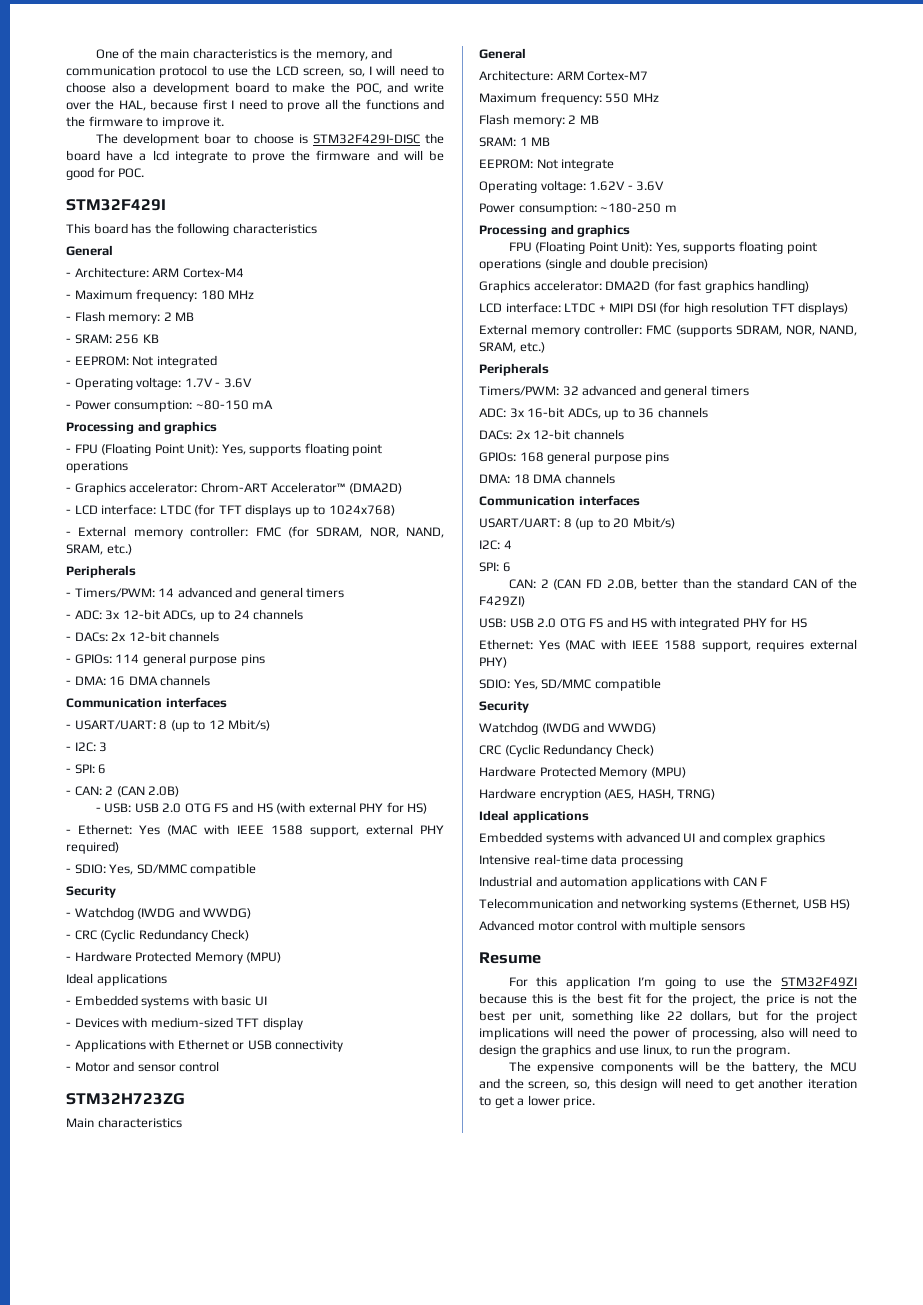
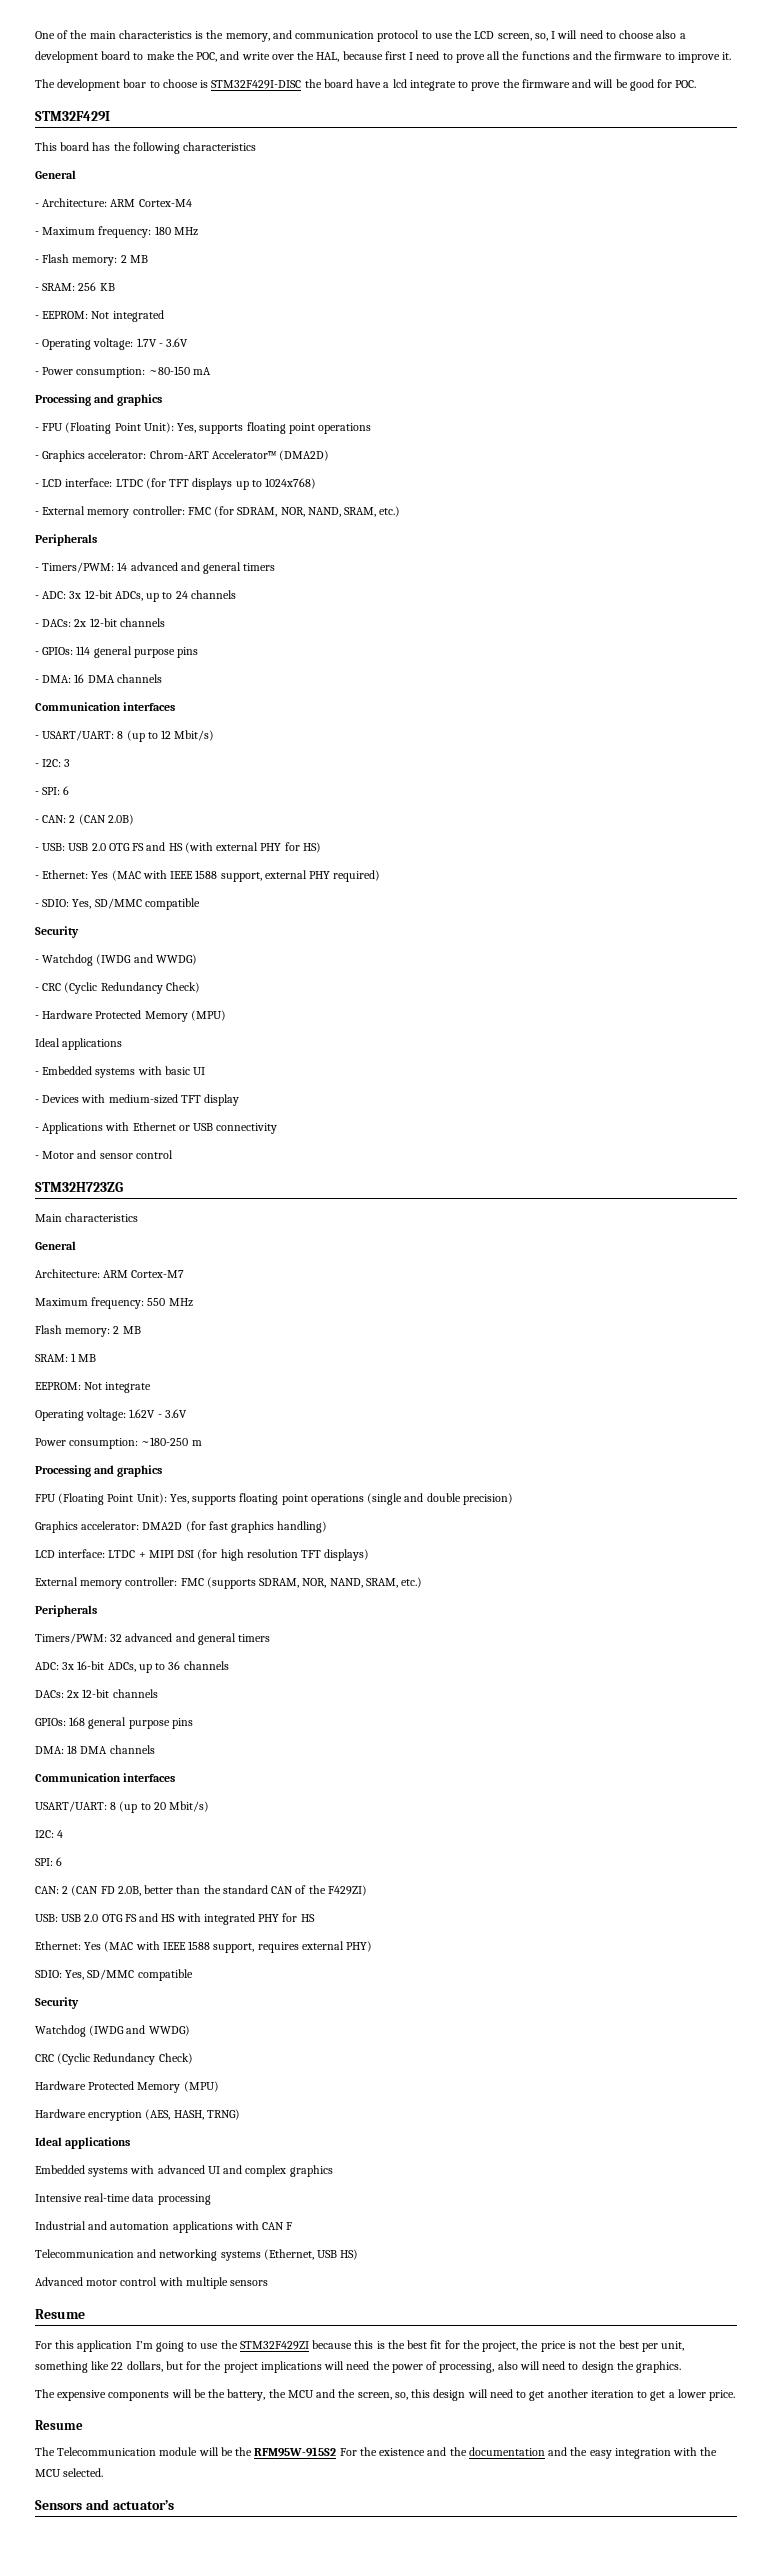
[781,977,857,987] STM32F49ZI -> [239,2341,309,2350] STM32F429ZI
[542,1044,790,1057] graphics and use linux, to run the program. -> [636,2361,682,2373] graphics.
(596, 1102) none -> [35,2420,83,2430] [35,2447,718,2459] [35,2468,104,2477] [35,2499,174,2510] // Resume // The Telecommunication module will be the RFM95W-915S2 For the existence and the documentation and the easy integration with the MCU selected. // Sensors and actuator’s

